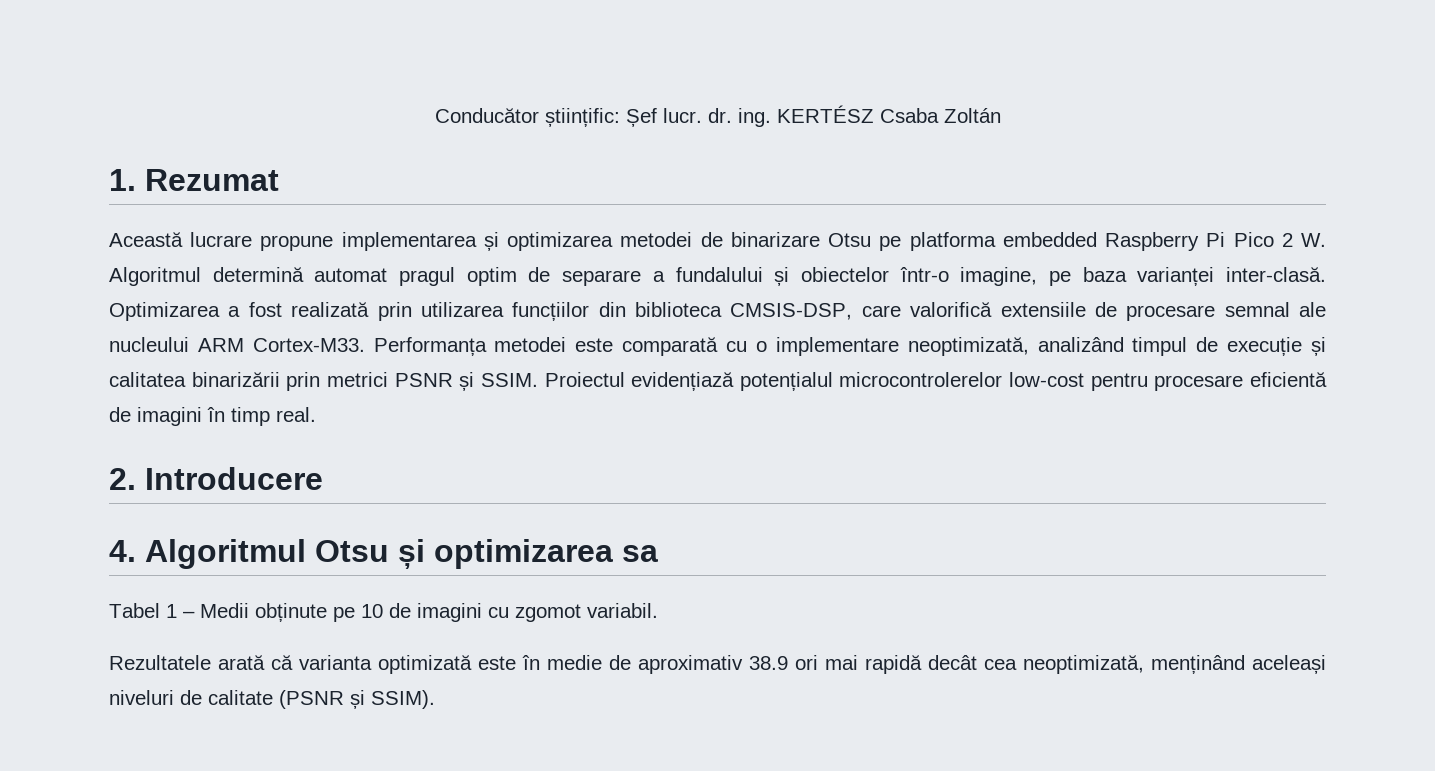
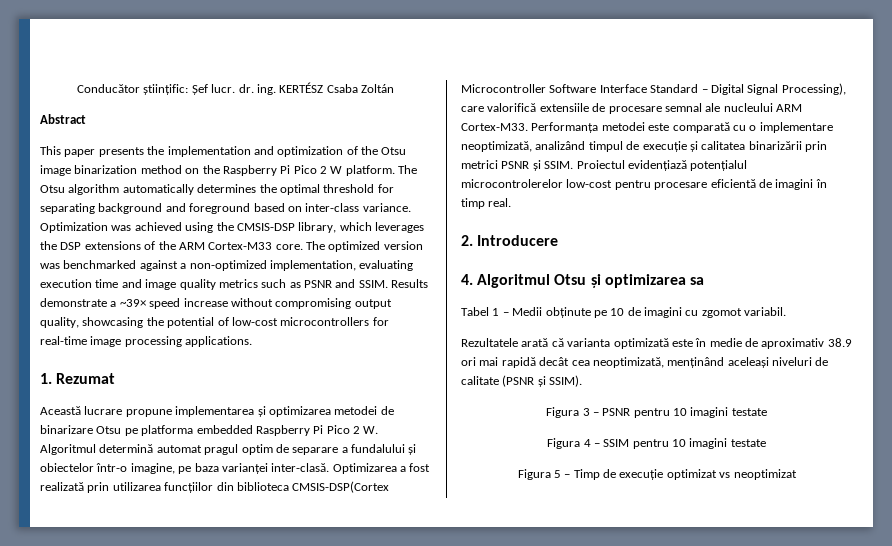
(1001, 115) none -> [40,114,86,124] [40,146,407,157] [40,165,418,176] [40,184,394,195] [40,203,411,214] [40,222,424,233] [40,241,423,252] [40,260,414,271] [40,279,429,290] [40,298,392,309] [40,317,389,328] [40,336,253,347] // Abstract // This paper presents the implementation and optimization of the Otsu image binarization method on the Raspberry Pi Pico 2 W platform. The Otsu algorithm automatically determines the optimal threshold for separating background and foreground based on inter-class variance. Optimization was achieved using the CMSIS-DSP library, which leverages the DSP extensions of the ARM Cortex-M33 core. The optimized version was benchmarked against a non-optimized implementation, evaluating execution time and image quality metrics such as PSNR and SSIM. Results demonstrate a ~39× speed increase without compromising output quality, showcasing the potential of low-cost microcontrollers for real-time image processing applications.
[730,303,853,320] CMSIS-DSP, -> [292,481,390,493] [461,83,846,95] CMSIS-DSP(Cortex Microcontroller Software Interface Standard – Digital Signal Processing),
(435, 699) none -> [546,407,767,418] [547,438,766,449] [517,469,797,480] // Figura 3 – PSNR pentru 10 imagini testate // Figura 4 – SSIM pentru 10 imagini testate // Figura 5 – Timp de execuție optimizat vs neoptimizat

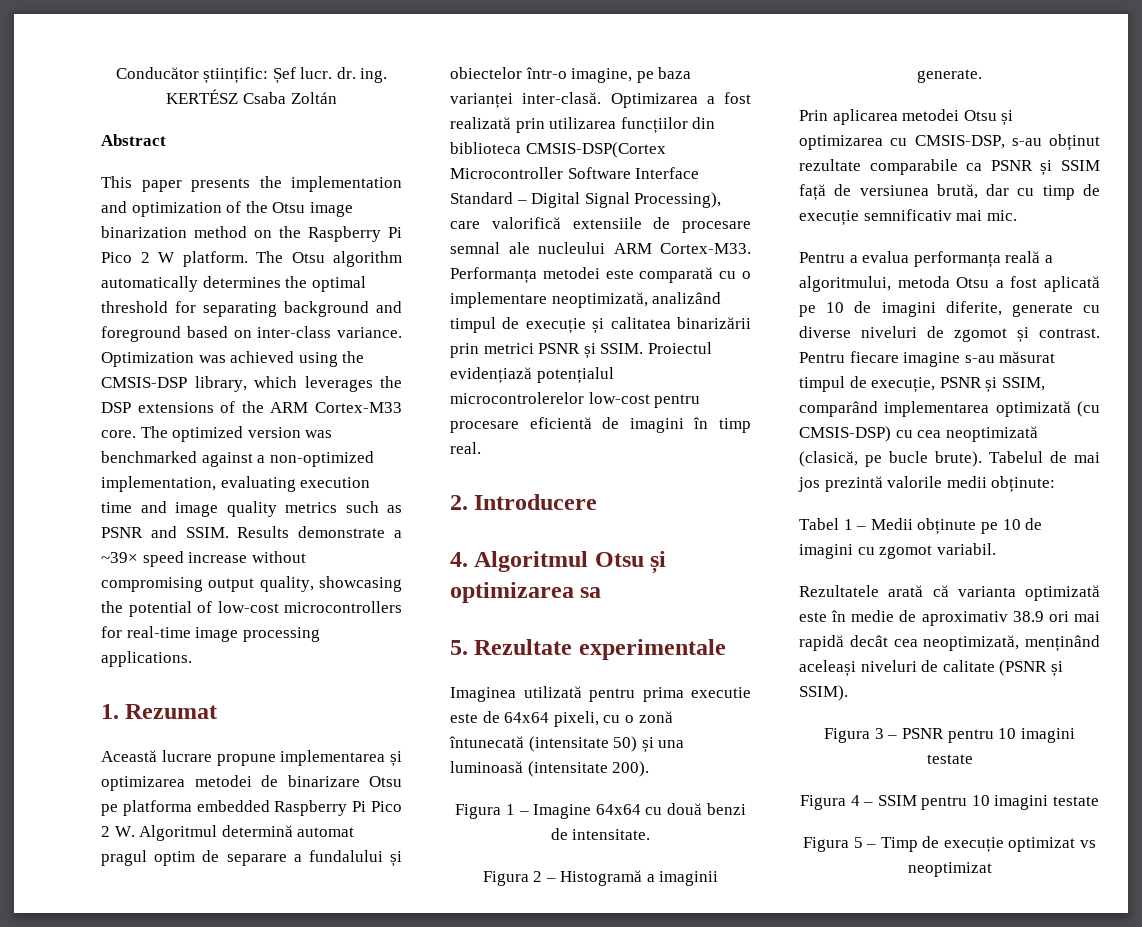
(704, 281) none -> [450,639,726,660] [450,686,751,702] [450,711,673,727] [449,736,685,753] [450,761,650,777] [455,803,746,819] [550,828,651,840] [482,870,719,886] [917,69,982,83] [799,109,1014,126] [799,134,1100,151] [799,159,1100,176] [799,184,1100,201] [799,209,1017,226] [799,251,1053,268] [799,276,1100,292] [799,301,1100,317] [799,326,1100,343] [799,351,1056,367] [799,376,1045,393] [799,401,1100,417] [799,426,1038,442] [799,451,1100,467] [798,476,1056,493] // 5. Rezultate experimentale // Imaginea utilizată pentru prima executie este de 64x64 pixeli, cu o zonă întunecată (intensitate 50) și una luminoasă (intensitate 200). // Figura 1 – Imagine 64x64 cu două benzi de intensitate. // Figura 2 – Histogramă a imaginii generate. // Prin aplicarea metodei Otsu și optimizarea cu CMSIS-DSP, s-au obținut rezultate comparabile ca PSNR și SSIM față de versiunea brută, dar cu timp de execuție semnificativ mai mic. // Pentru a evalua performanța reală a algoritmului, metoda Otsu a fost aplicată pe 10 de imagini diferite, generate cu diverse niveluri de zgomot și contrast. Pentru fiecare imagine s-au măsurat timpul de execuție, PSNR și SSIM, comparând implementarea optimizată (cu CMSIS-DSP) cu cea neoptimizată (clasică, pe bucle brute). Tabelul de mai jos prezintă valorile medii obținute:

